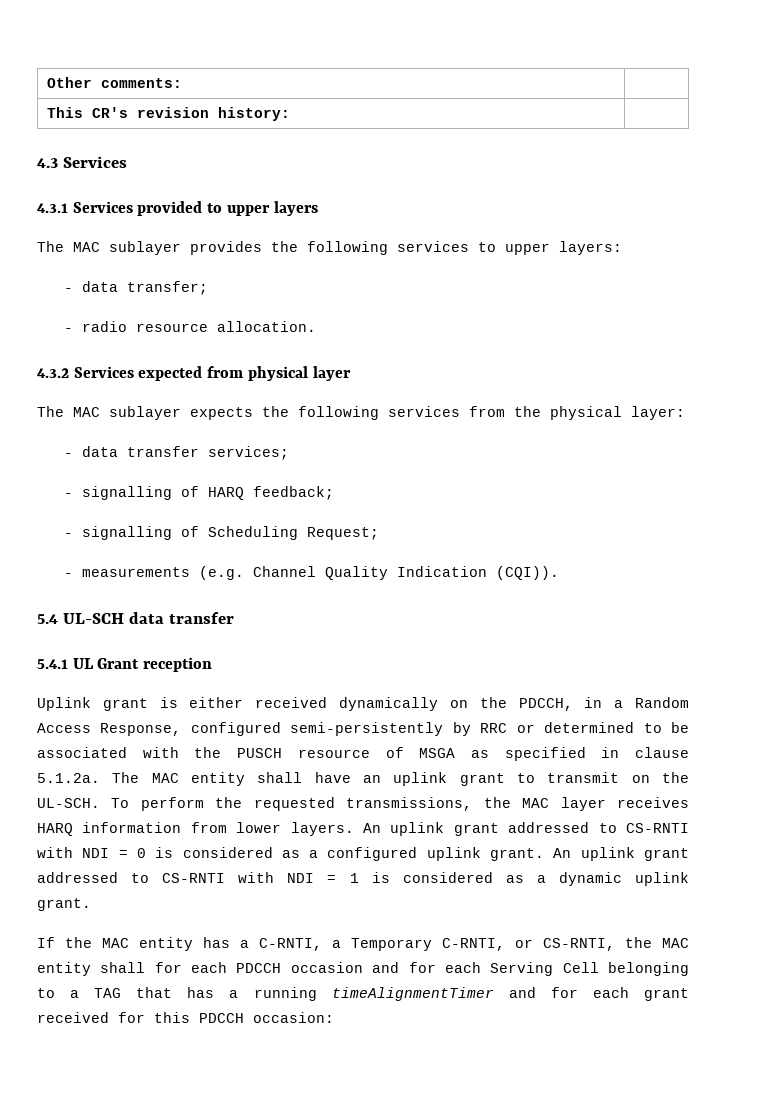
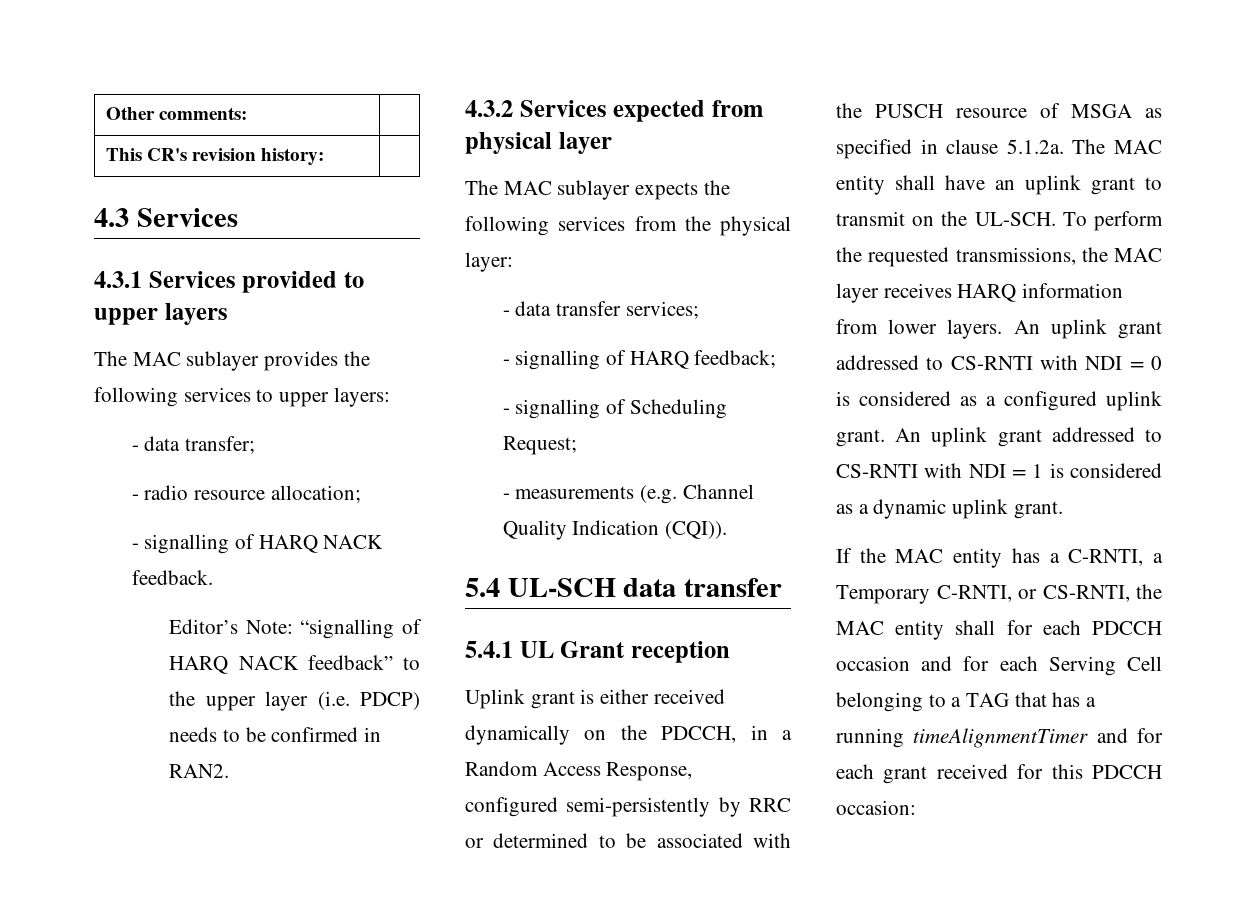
[216,321,316,332] allocation. -> [270,485,361,503] [131,534,384,554] [131,570,213,585] [169,619,422,639] [169,655,420,674] [169,691,420,711] [169,727,382,742] [169,764,230,778] allocation; // - signalling of HARQ NACK feedback. // Editor’s Note: “signalling of HARQ NACK feedback” to the upper layer (i.e. PDCP) needs to be confirmed in RAN2.

